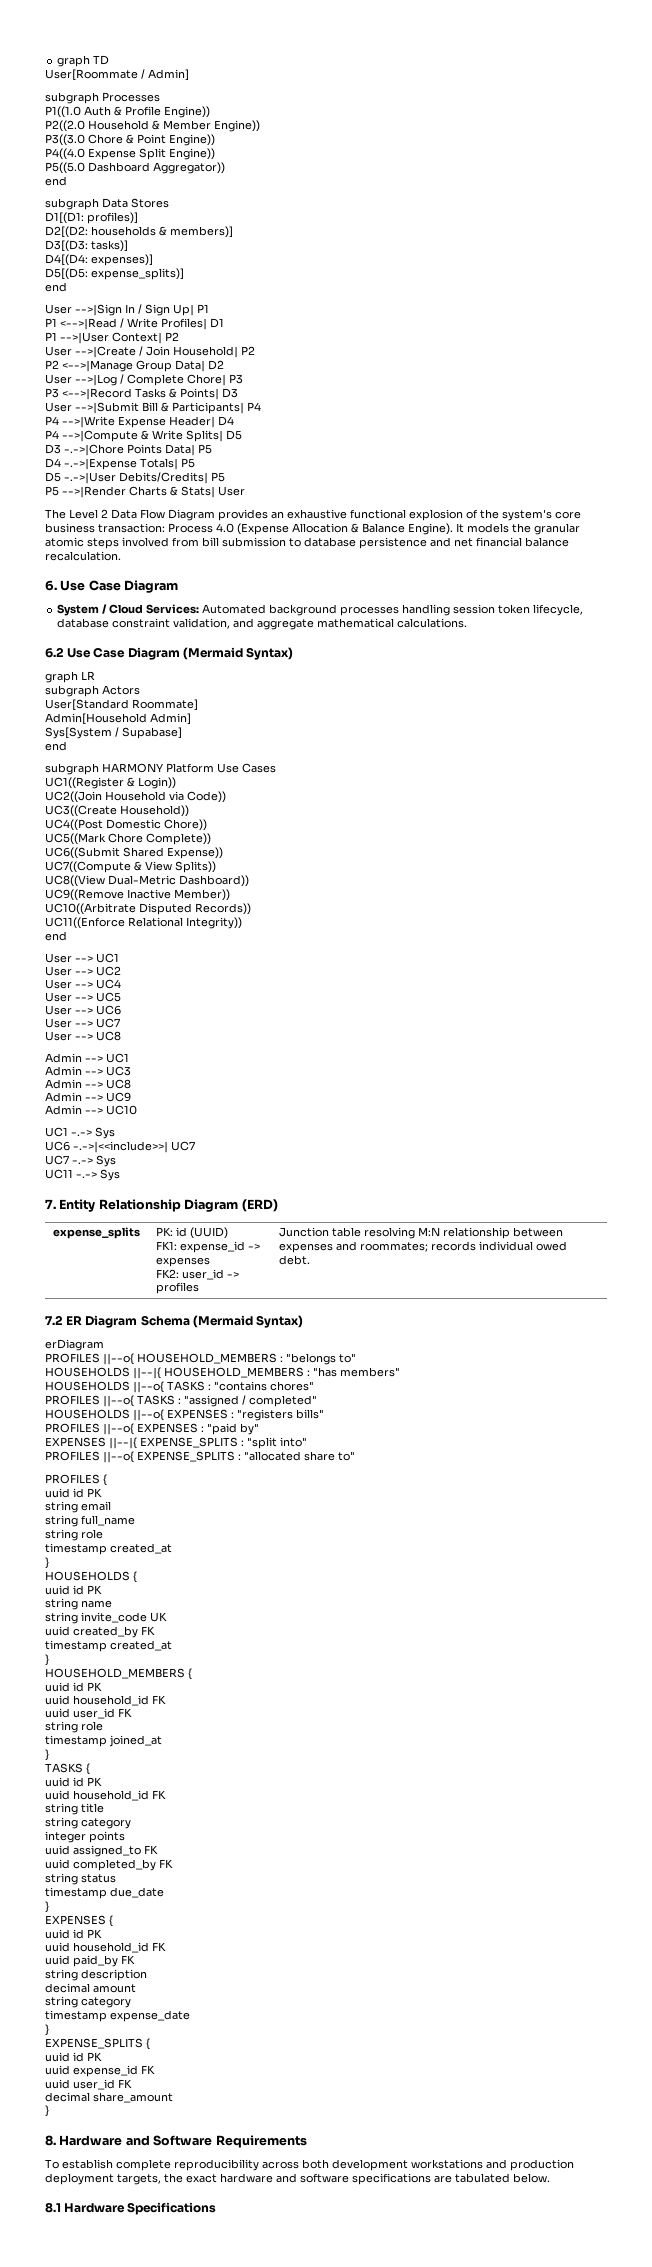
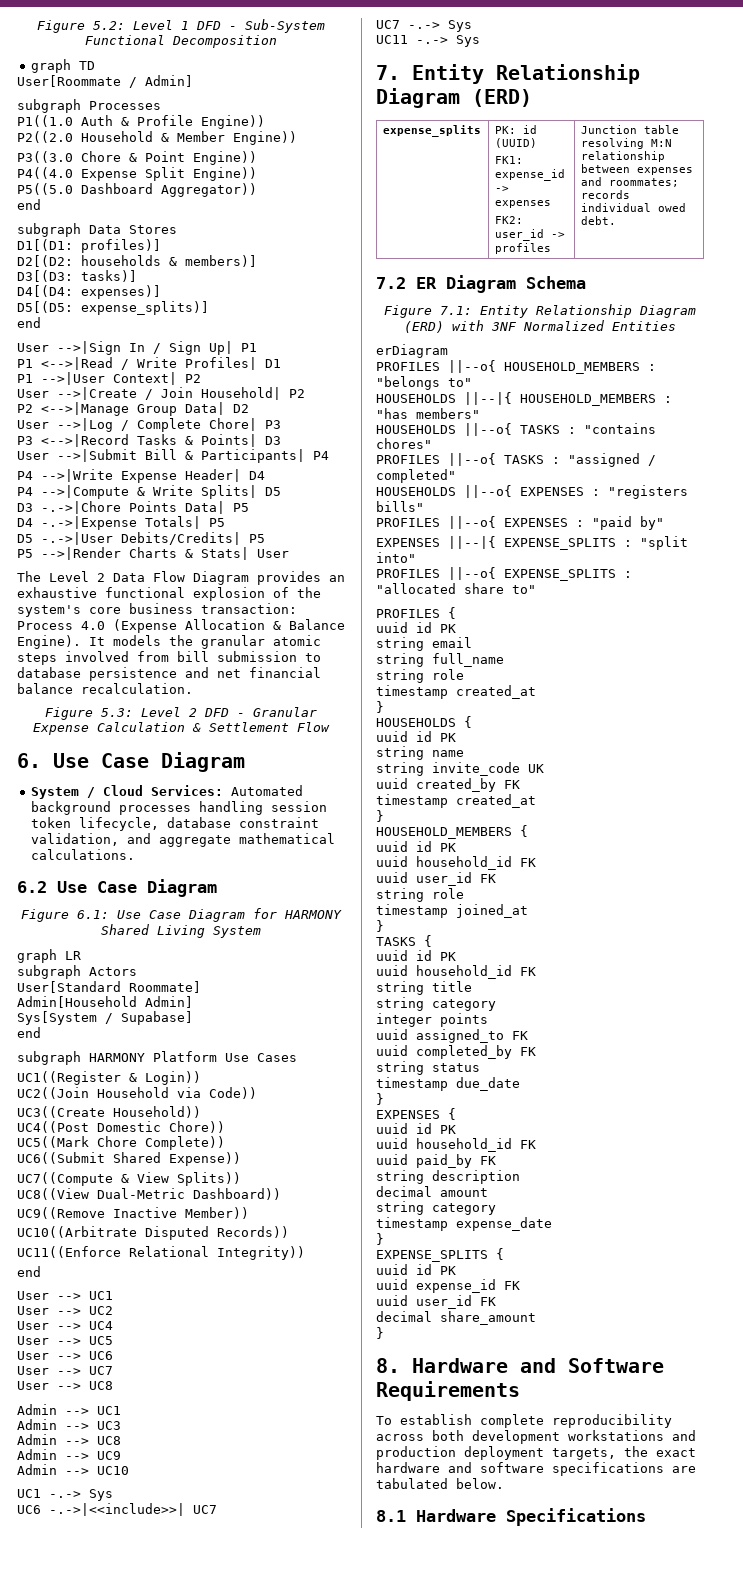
(57, 61) none -> [37,19,325,33] [85,35,277,48] Figure 5.2: Level 1 DFD - Sub-System Functional Decomposition //
(121, 556) none -> [45,707,317,720] [33,722,330,735] // Figure 5.3: Level 2 DFD - Granular Expense Calculation & Settlement Flow
[182,647,294,660] (Mermaid Syntax) -> [21,908,342,922] [101,924,261,938] // Figure 6.1: Use Case Diagram for HARMONY Shared Living System
[192,1315,304,1328] (Mermaid Syntax) -> [384,304,696,318] [404,320,676,333] // Figure 7.1: Entity Relationship Diagram (ERD) with 3NF Normalized Entities

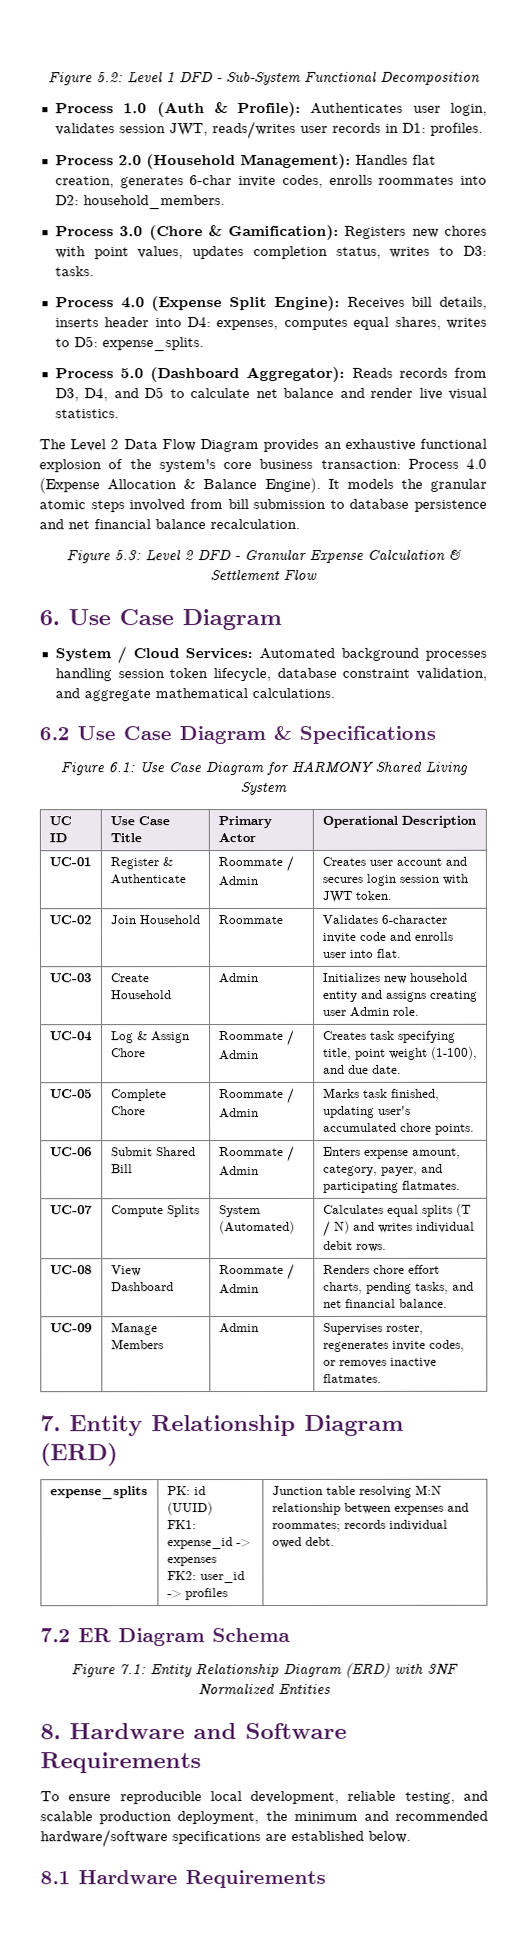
[30,59,95,73] [17,75,193,88] [17,99,161,113] [17,115,265,129] [17,131,297,145] [17,151,257,165] [17,167,257,181] [17,183,257,197] [17,199,41,210] [17,223,177,237] [17,239,161,253] [17,255,257,267] [17,270,137,282] [17,285,161,299] [17,301,209,315] [17,317,41,328] [17,341,257,355] [17,357,281,370] [17,372,201,385] [17,387,305,400] [17,402,249,416] [17,418,281,432] [17,434,281,447] [17,449,329,463] [17,469,265,483] [17,485,281,499] [17,501,249,514] [17,516,225,530] [17,532,265,545] [17,547,289,560] graph TD // User[Roommate / Admin] // subgraph Processes // P1((1.0 Auth & Profile Engine)) // P2((2.0 Household & Member Engine)) // P3((3.0 Chore & Point Engine)) // P4((4.0 Expense Split Engine)) // P5((5.0 Dashboard Aggregator)) // end // subgraph Data Stores // D1[(D1: profiles)] // D2[(D2: households & members)] // D3[(D3: tasks)] // D4[(D4: expenses)] // D5[(D5: expense_splits)] // end // User -->|Sign In / Sign Up| P1 // P1 <-->|Read / Write Profiles| D1 // P1 -->|User Context| P2 // User -->|Create / Join Household| P2 // P2 <-->|Manage Group Data| D2 // User -->|Log / Complete Chore| P3 // P3 <-->|Record Tasks & Points| D3 // User -->|Submit Bill & Participants| P4 // P4 -->|Write Expense Header| D4 // P4 -->|Compute & Write Splits| D5 // D3 -.->|Chore Points Data| P5 // D4 -.->|Expense Totals| P5 // D5 -.->|User Debits/Credits| P5 // P5 -->|Render Charts & Stats| User -> [54,101,487,118] [54,120,483,140] [54,153,436,170] [54,174,488,189] [54,195,225,210] [54,224,488,241] [54,245,488,260] [54,266,94,277] [54,295,488,312] [54,316,488,331] [54,336,204,352] [54,366,488,383] [54,387,487,402] [54,409,119,419] Process 1.0 (Auth & Profile): Authenticates user login, validates session JWT, reads/writes user records in D1: profiles. // Process 2.0 (Household Management): Handles flat creation, generates 6-char invite codes, enrolls roommates into D2: household_members. // Process 3.0 (Chore & Gamification): Registers new chores with point values, updates completion status, writes to D3: tasks. // Process 4.0 (Expense Split Engine): Receives bill details, inserts header into D4: expenses, computes equal shares, writes to D5: expense_splits. // Process 5.0 (Dashboard Aggregator): Reads records from D3, D4, and D5 to calculate net balance and render live visual statistics.
(217, 888) none -> [273,725,436,744] & Specifications
[17,949,81,963] [17,965,137,979] [17,981,201,993] [17,996,193,1008] [17,1011,193,1025] [17,1027,41,1038] [17,1051,297,1065] [17,1071,201,1085] [17,1087,257,1099] [17,1106,201,1118] [17,1121,225,1133] [17,1136,225,1150] [17,1152,241,1166] [17,1172,241,1186] [17,1188,281,1200] [17,1207,249,1219] [17,1226,289,1240] [17,1246,305,1260] [17,1266,41,1277] [17,1291,113,1300] [17,1306,113,1315] [17,1321,113,1330] [17,1336,113,1345] [17,1351,113,1360] [17,1366,113,1375] [17,1381,113,1390] [17,1404,121,1415] [17,1419,121,1430] [17,1434,121,1445] [17,1449,121,1460] [17,1464,129,1475] [17,1489,113,1501] [17,1503,217,1516] [376,20,472,32] [376,35,480,47] // graph LR // subgraph Actors // User[Standard Roommate] // Admin[Household Admin] // Sys[System / Supabase] // end // subgraph HARMONY Platform Use Cases // UC1((Register & Login)) // UC2((Join Household via Code)) // UC3((Create Household)) // UC4((Post Domestic Chore)) // UC5((Mark Chore Complete)) // UC6((Submit Shared Expense)) // UC7((Compute & View Splits)) // UC8((View Dual-Metric Dashboard)) // UC9((Remove Inactive Member)) // UC10((Arbitrate Disputed Records)) // UC11((Enforce Relational Integrity)) // end // User --> UC1 // User --> UC2 // User --> UC4 // User --> UC5 // User --> UC6 // User --> UC7 // User --> UC8 // Admin --> UC1 // Admin --> UC3 // Admin --> UC8 // Admin --> UC9 // Admin --> UC10 // UC1 -.-> Sys // UC6 -.->|<<include>>| UC7 // UC7 -.-> Sys // UC11 -.-> Sys -> [48,816,72,826] [48,833,67,843] [109,816,170,826] [109,833,142,843] [217,815,272,829] [217,833,256,843] [321,815,476,828] [48,857,91,867] [109,857,173,870] [109,874,186,885] [217,855,294,872] [217,876,258,887] [321,856,467,866] [321,873,468,886] [321,890,392,903] [48,915,91,925] [109,915,200,925] [217,914,283,925] [321,914,447,924] [321,931,453,943] [321,948,401,958] [49,973,92,983] [110,973,150,983] [110,990,172,1000] [218,973,259,984] [322,972,468,984] [322,989,478,1002] [322,1006,420,1017] [49,1031,93,1042] [110,1031,190,1044] [110,1048,146,1058] [218,1029,295,1046] [218,1050,259,1061] [322,1030,456,1043] [322,1046,478,1060] [322,1064,402,1074] [49,1089,92,1099] [110,1089,167,1102] [110,1106,146,1116] [218,1087,295,1104] [218,1108,259,1119] [322,1087,440,1101] [322,1105,411,1118] [322,1122,475,1135] [49,1147,92,1157] [110,1147,196,1157] [110,1164,133,1174] [218,1145,295,1162] [218,1166,259,1177] [322,1146,461,1159] [322,1163,443,1176] [322,1180,461,1193] [49,1205,93,1215] [110,1205,200,1218] [218,1205,261,1218] [218,1220,295,1235] [322,1203,471,1217] [322,1220,475,1237] [322,1240,387,1252] [49,1265,92,1275] [110,1265,142,1277] [110,1282,174,1292] [218,1263,295,1280] [218,1284,259,1295] [322,1264,440,1274] [322,1281,474,1294] [322,1298,448,1308] [49,1323,92,1333] [110,1322,158,1336] [110,1339,164,1350] [218,1323,259,1334] [322,1322,424,1335] [322,1339,465,1352] [322,1357,437,1368] [322,1373,382,1383] // UC ID | Use Case Title | Primary Actor | Operational Description // UC-01 | Register & Authenticate | Roommate / Admin | Creates user account and secures login session with JWT token. // UC-02 | Join Household | Roommate | Validates 6-character invite code and enrolls user into flat. // UC-03 | Create Household | Admin | Initializes new household entity and assigns creating user Admin role. // UC-04 | Log & Assign Chore | Roommate / Admin | Creates task specifying title, point weight (1-100), and due date. // UC-05 | Complete Chore | Roommate / Admin | Marks task finished, updating user's accumulated chore points. // UC-06 | Submit Shared Bill | Roommate / Admin | Enters expense amount, category, payer, and participating flatmates. // UC-07 | Compute Splits | System (Automated) | Calculates equal splits (T / N) and writes individual debit rows. // UC-08 | View Dashboard | Roommate / Admin | Renders chore effort charts, pending tasks, and net financial balance. // UC-09 | Manage Members | Admin | Supervises roster, regenerates invite codes, or removes inactive flatmates.
[376,344,448,358] [376,360,656,374] [376,376,472,390] [376,392,672,406] [376,408,480,419] [376,423,656,436] [376,438,432,449] [376,453,656,467] [376,469,456,483] [376,485,688,499] [376,501,424,512] [376,516,664,530] [376,536,688,550] [376,552,416,563] [376,567,632,581] [376,583,536,594] [376,607,456,619] [376,622,456,633] [376,637,472,651] [376,653,504,667] [376,669,464,683] [376,685,536,699] [376,701,384,713] [376,716,472,728] [376,731,456,742] [376,746,464,760] [376,762,544,776] [376,778,520,792] [376,794,536,808] [376,810,384,822] [376,825,528,839] [376,841,456,852] [376,856,536,870] [376,872,496,886] [376,888,464,902] [376,904,528,918] [376,920,384,932] [376,935,432,947] [376,950,456,961] [376,965,536,979] [376,981,472,995] [376,997,496,1011] [376,1013,488,1027] [376,1029,528,1043] [376,1045,536,1059] [376,1061,480,1075] [376,1077,520,1091] [376,1093,384,1105] [376,1108,456,1120] [376,1123,456,1134] [376,1138,536,1152] [376,1154,496,1168] [376,1170,520,1184] [376,1186,488,1197] [376,1201,496,1215] [376,1217,552,1231] [376,1233,384,1245] [376,1248,504,1262] [376,1264,456,1275] [376,1279,520,1293] [376,1295,496,1309] [376,1311,536,1325] [376,1327,384,1339] // erDiagram // PROFILES ||--o{ HOUSEHOLD_MEMBERS : "belongs to" // HOUSEHOLDS ||--|{ HOUSEHOLD_MEMBERS : "has members" // HOUSEHOLDS ||--o{ TASKS : "contains chores" // PROFILES ||--o{ TASKS : "assigned / completed" // HOUSEHOLDS ||--o{ EXPENSES : "registers bills" // PROFILES ||--o{ EXPENSES : "paid by" // EXPENSES ||--|{ EXPENSE_SPLITS : "split into" // PROFILES ||--o{ EXPENSE_SPLITS : "allocated share to" // PROFILES { // uuid id PK // string email // string full_name // string role // timestamp created_at // } // HOUSEHOLDS { // uuid id PK // string name // string invite_code UK // uuid created_by FK // timestamp created_at // } // HOUSEHOLD_MEMBERS { // uuid id PK // uuid household_id FK // uuid user_id FK // string role // timestamp joined_at // } // TASKS { // uuid id PK // uuid household_id FK // string title // string category // integer points // uuid assigned_to FK // uuid completed_by FK // string status // timestamp due_date // } // EXPENSES { // uuid id PK // uuid household_id FK // uuid paid_by FK // string description // decimal amount // string category // timestamp expense_date // } // EXPENSE_SPLITS { // uuid id PK // uuid expense_id FK // uuid user_id FK // decimal share_amount // } -> (331, 1689) none
[400,1414,672,1428] [376,1430,696,1444] [376,1446,696,1460] [376,1462,544,1473] establish complete reproducibility across both development workstations and production deployment targets, the exact hardware and software -> [68,1790,488,1805] [40,1810,488,1825] [40,1829,168,1848] ensure reproducible local development, reliable testing, and scalable production deployment, the minimum and recommended hardware/software
[376,1478,448,1489] tabulated -> [291,1830,364,1841] established
[506,1508,646,1526] Specifications -> [185,1869,326,1889] Requirements

